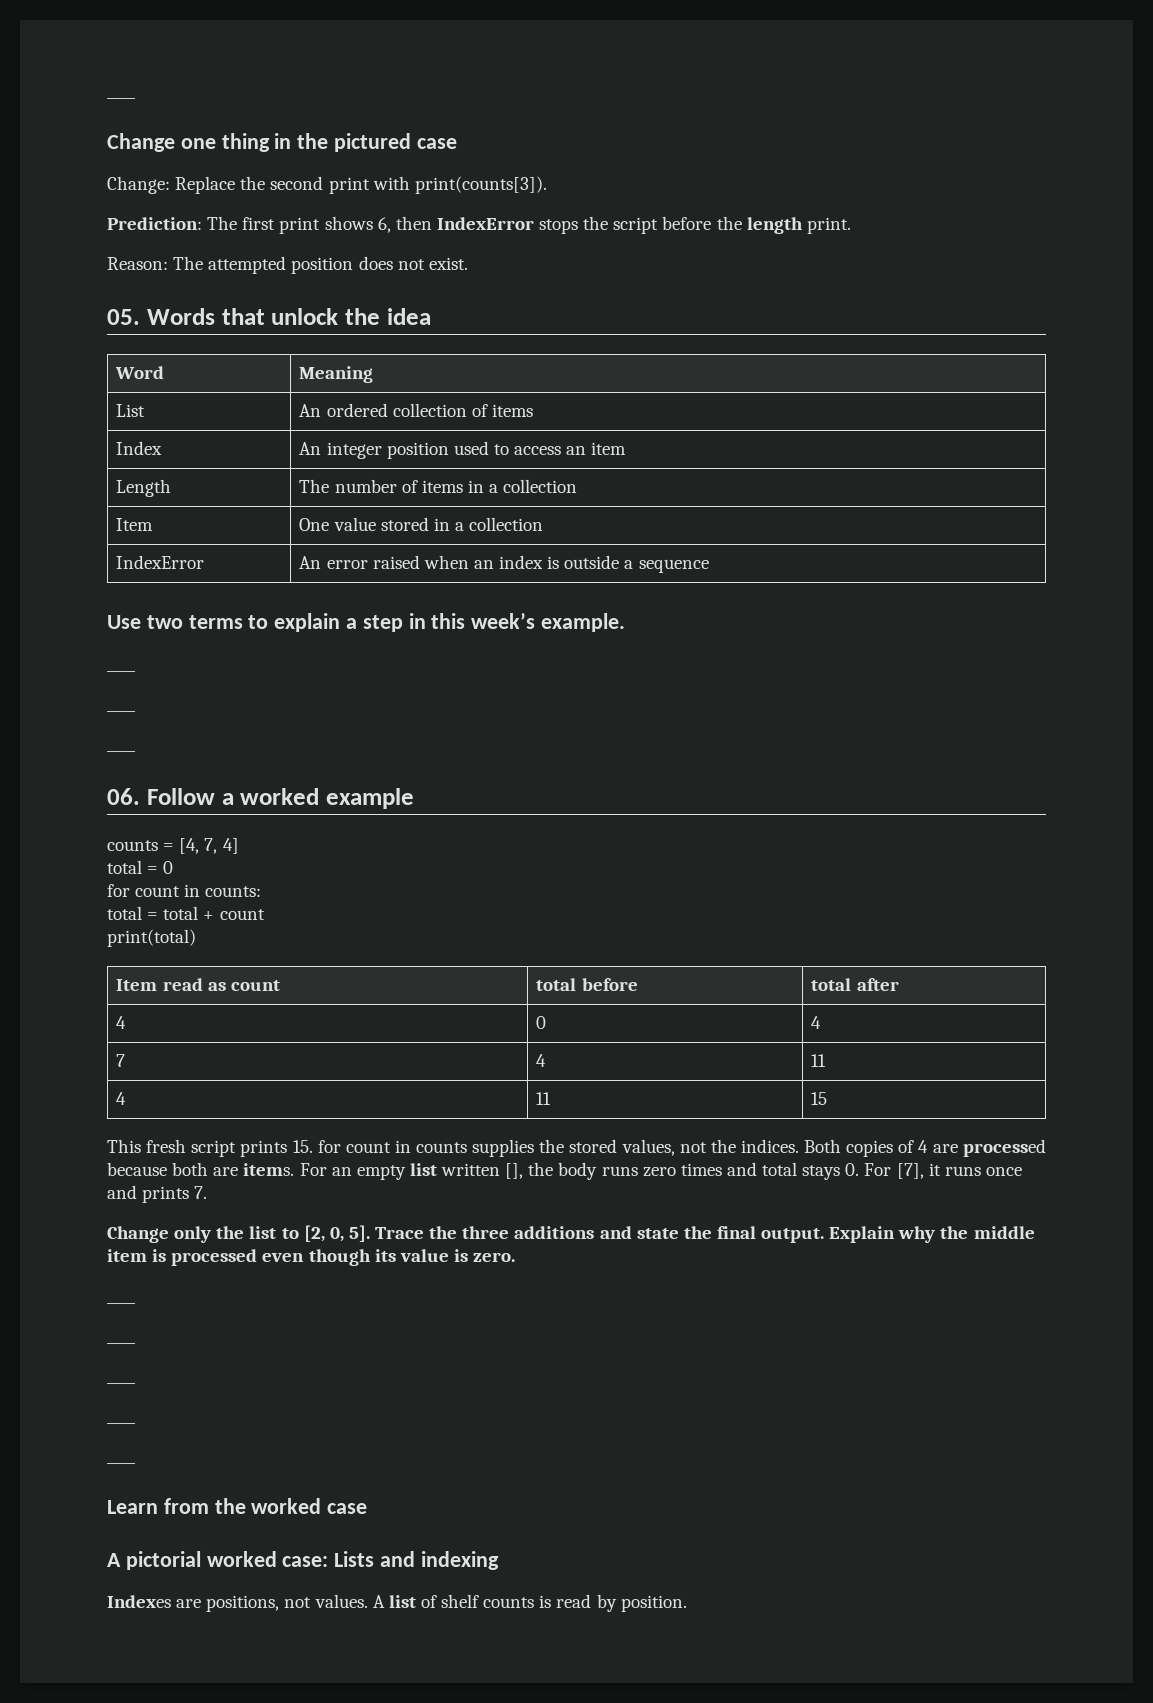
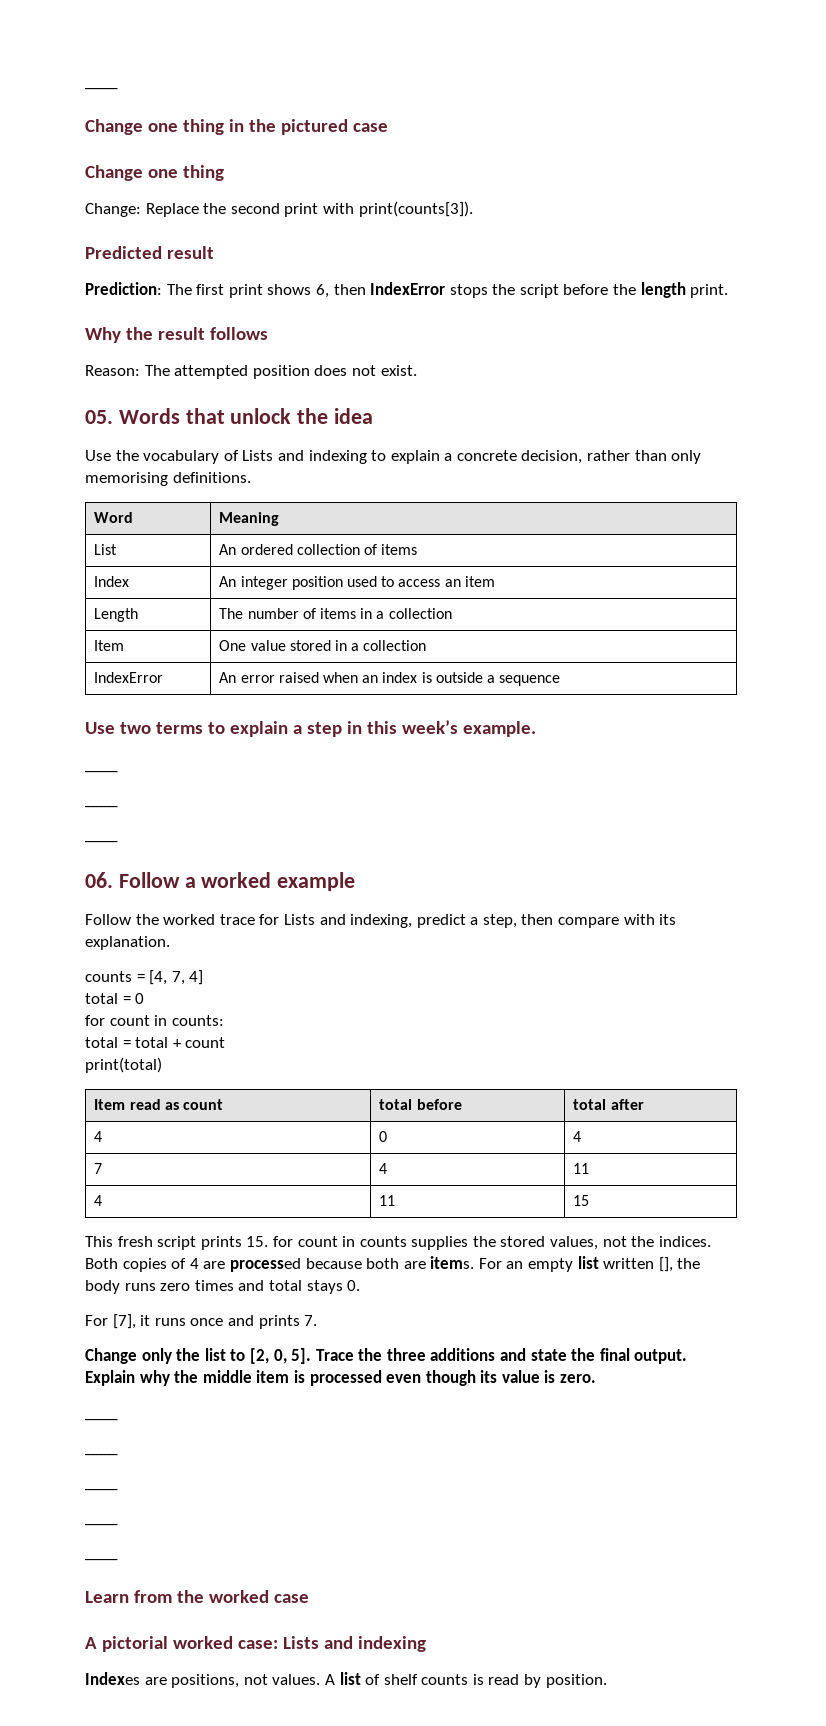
(457, 143) none -> [85,165,224,181] // Change one thing
(547, 185) none -> [85,246,214,259] // Predicted result
(851, 225) none -> [85,327,268,343] // Why the result follows
(431, 316) none -> [85,450,702,464] [85,472,251,486] // Use the vocabulary of Lists and indexing to explain a concrete decision, rather than only memorising definitions.
(414, 798) none -> [85,914,677,928] [85,936,170,950] // Follow the worked trace for Lists and indexing, predict a step, then compare with its explanation.
(860, 1169) none -> (361, 1285) //

